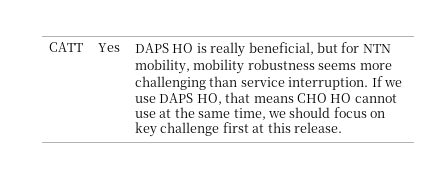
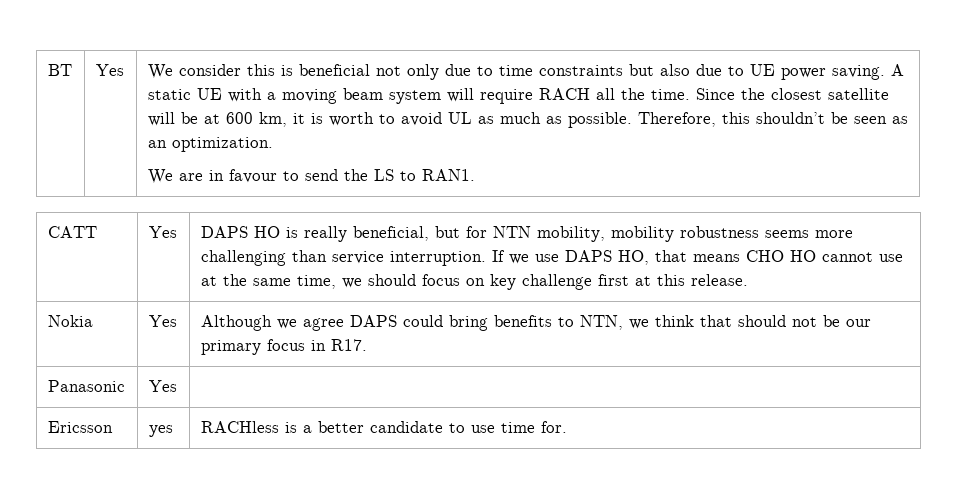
(49, 47) none -> [47,64,72,76] [95,64,124,76] [147,64,904,80] [147,88,889,104] [147,112,908,128] [147,137,273,152] [147,169,475,184] BT | Yes | We consider this is beneficial not only due to time constraints but also due to UE power saving. A static UE with a moving beam system will require RACH all the time. Since the closest satellite will be at 600 km, it is worth to avoid UL as much as possible. Therefore, this shouldn’t be seen as an optimization. // We are in favour to send the LS to RAN1. //
(342, 127) none -> [47,315,93,327] [148,315,177,327] [200,315,871,331] [200,339,367,355] [47,380,125,392] [148,380,177,392] [47,421,113,433] [148,425,173,437] [200,421,567,433] // Nokia | Yes | Although we agree DAPS could bring benefits to NTN, we think that should not be our primary focus in R17. // Panasonic | Yes | // Ericsson | yes | RACHless is a better candidate to use time for.

